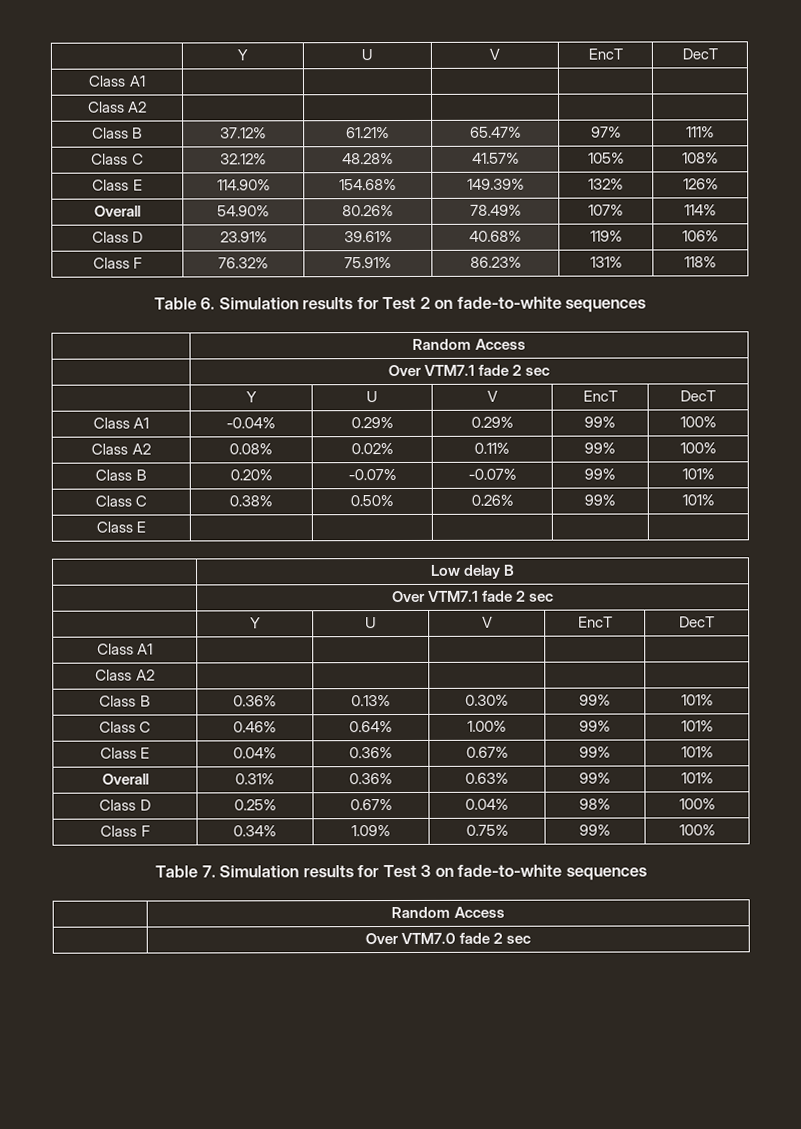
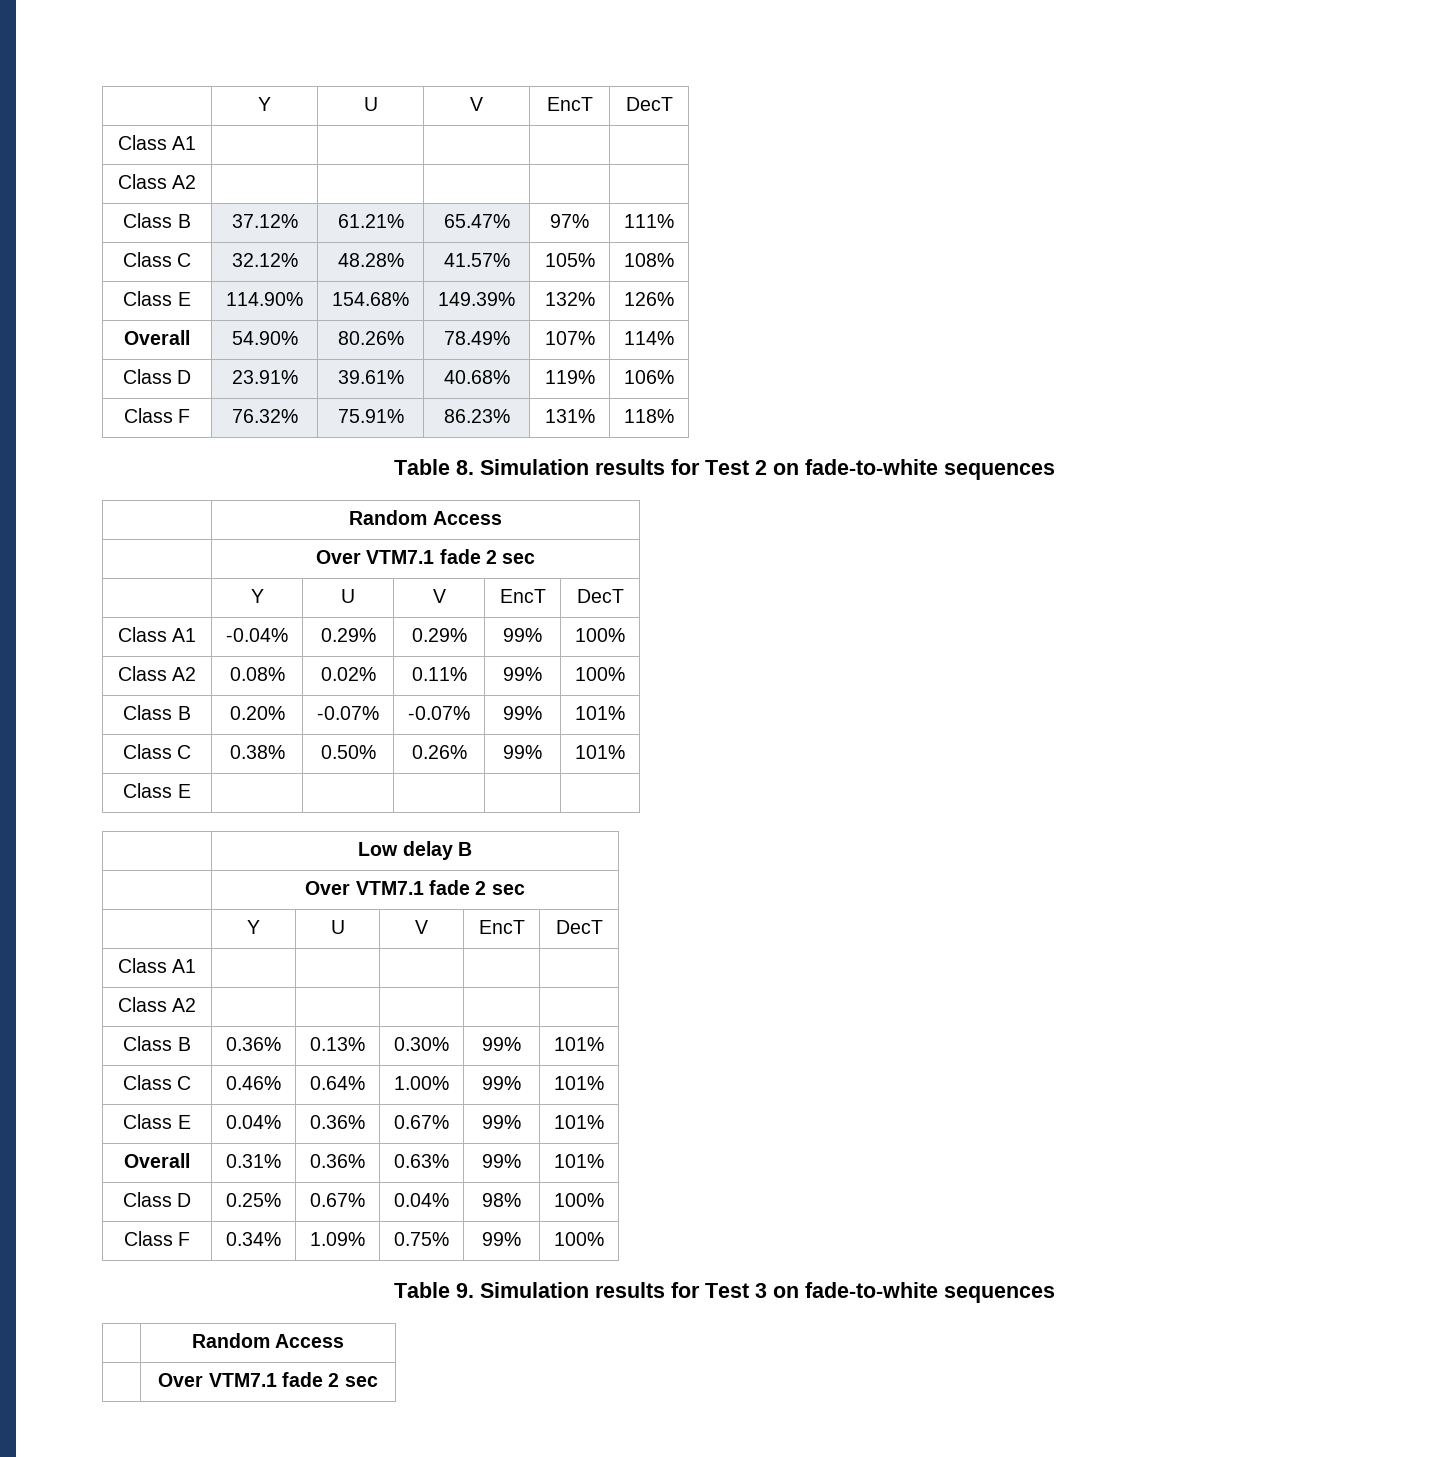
[200,297,216,310] 6. -> [455,460,474,475] 8.
[201,865,216,878] 7. -> [455,1283,474,1298] 9.
[400,932,456,945] VTM7.0 -> [208,1373,277,1387] VTM7.1

